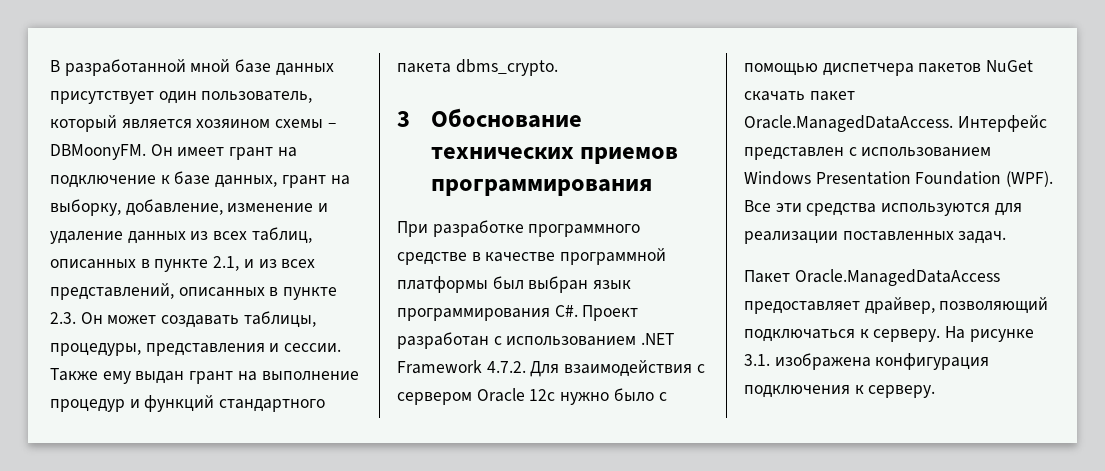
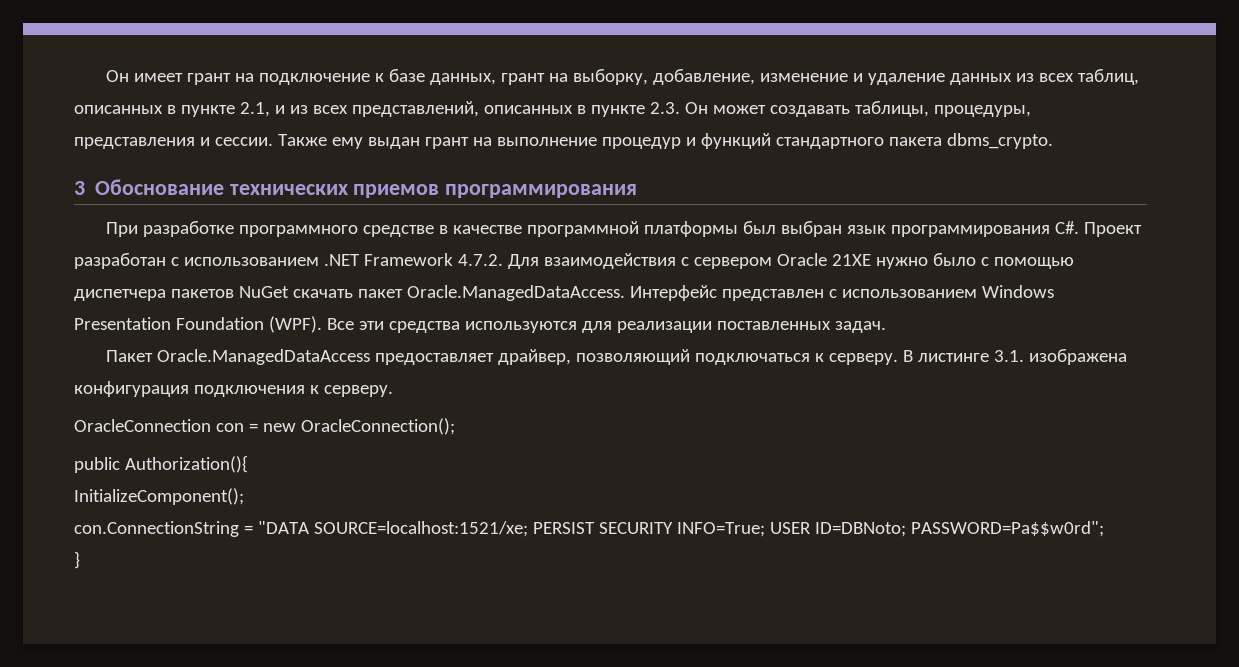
[50,59,334,76] [50,91,313,104] [50,115,336,132] [50,144,146,160] В разработанной мной базе данных присутствует один пользователь, который является хозяином схемы – DBMoonyFM. -> (105, 76) none
[529,389,556,401] 12c -> [831,254,871,266] 21XE
[945,326,1034,342] На рисунке -> [902,350,989,362] В листинге
(936, 391) none -> [74,418,455,435] [74,455,248,473] [74,488,244,505] [74,521,1104,537] [74,551,80,569] // OracleConnection con = new OracleConnection(); // public Authorization(){ // InitializeComponent(); // con.ConnectionString = "DATA SOURCE=localhost:1521/xe; PERSIST SECURITY INFO=True; USER ID=DBNoto; PASSWORD=Pa$$w0rd"; // }

